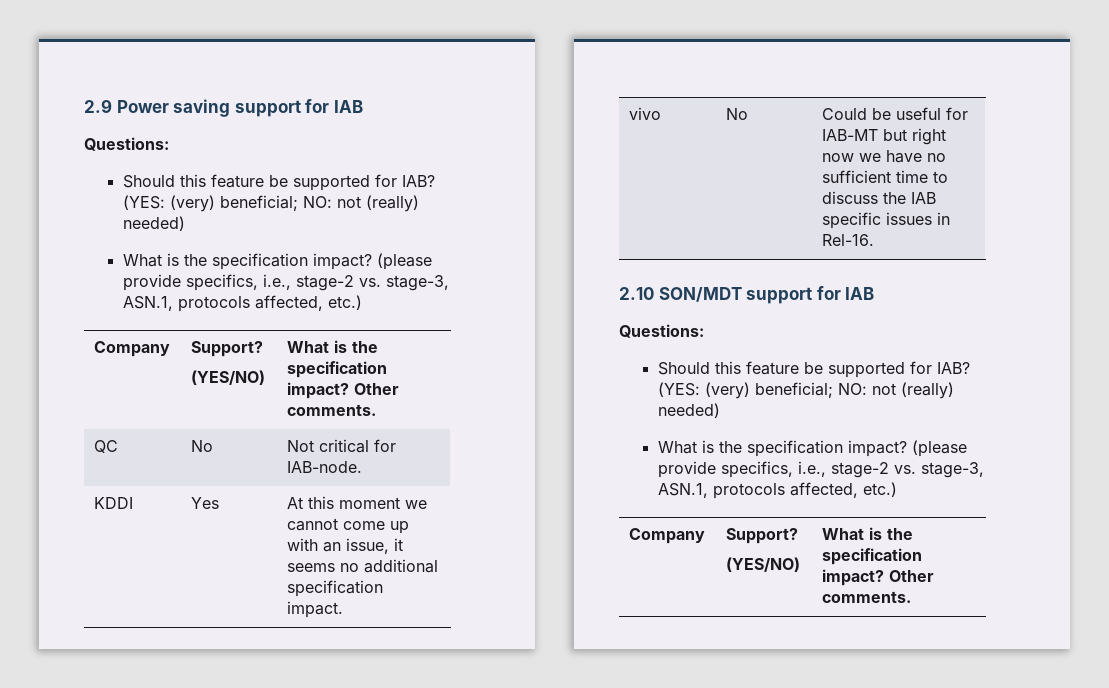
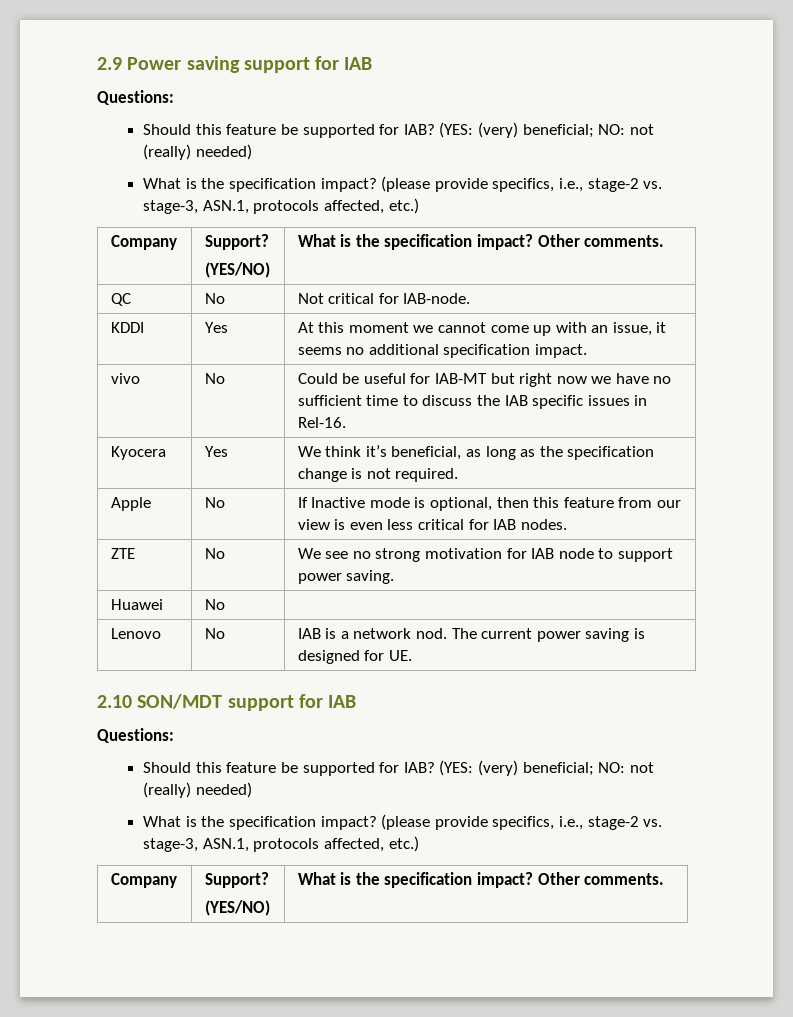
(875, 240) none -> [110,446,166,460] [204,446,228,457] [297,445,655,460] [297,468,459,482] [110,497,151,511] [204,497,225,508] [297,497,681,511] [297,519,567,530] [110,548,135,559] [204,548,225,559] [297,548,673,562] [297,570,395,584] [110,599,163,610] [204,599,225,610] [110,628,161,639] [204,628,225,639] [297,628,645,642] [297,650,412,664] // Kyocera | Yes | We think it’s beneficial, as long as the specification change is not required. // Apple | No | If Inactive mode is optional, then this feature from our view is even less critical for IAB nodes. // ZTE | No | We see no strong motivation for IAB node to support power saving. // Huawei | No | // Lenovo | No | IAB is a network nod. The current power saving is designed for UE.

